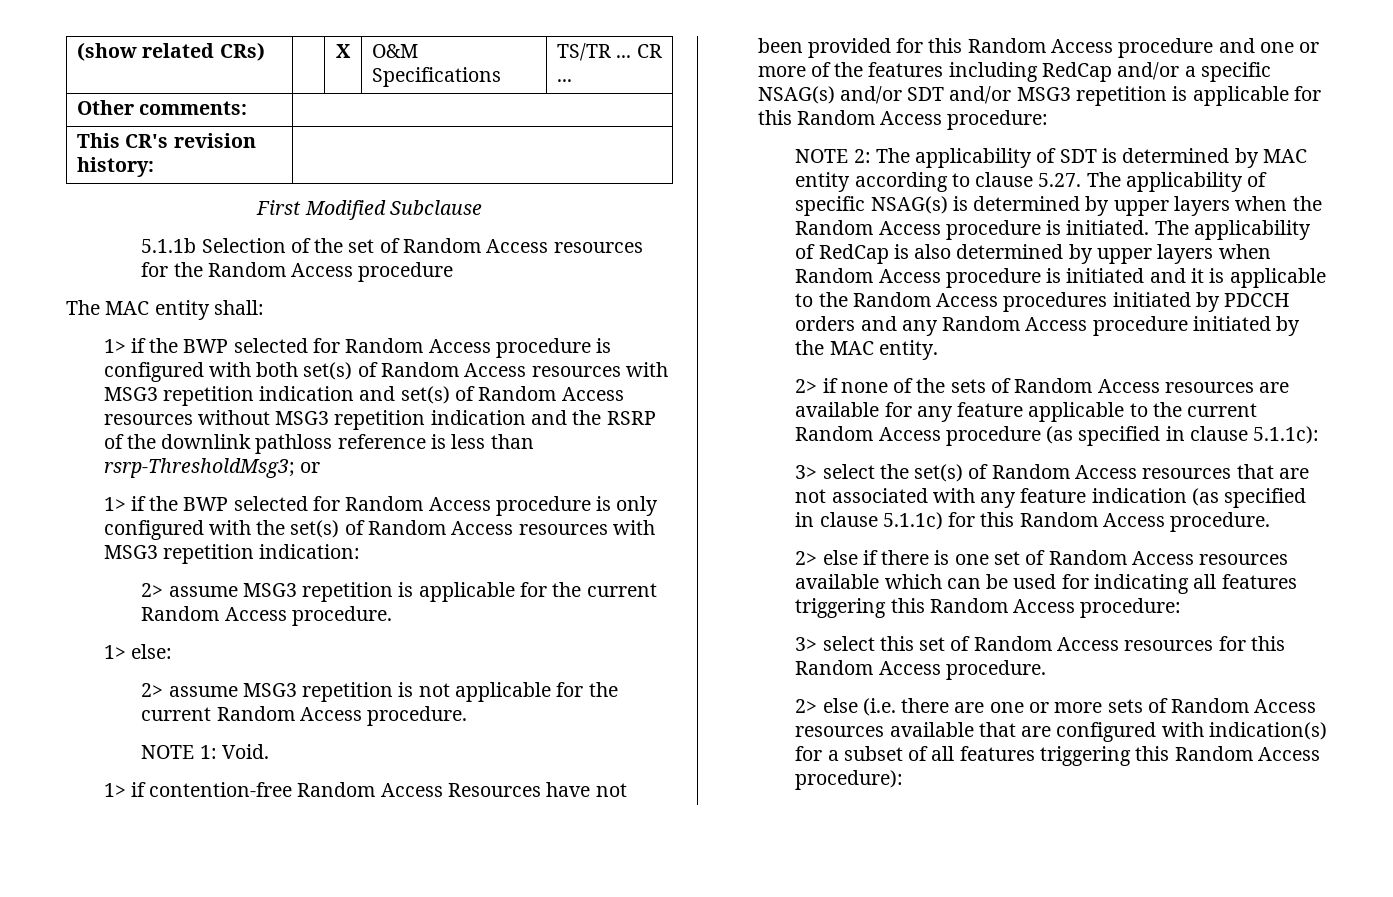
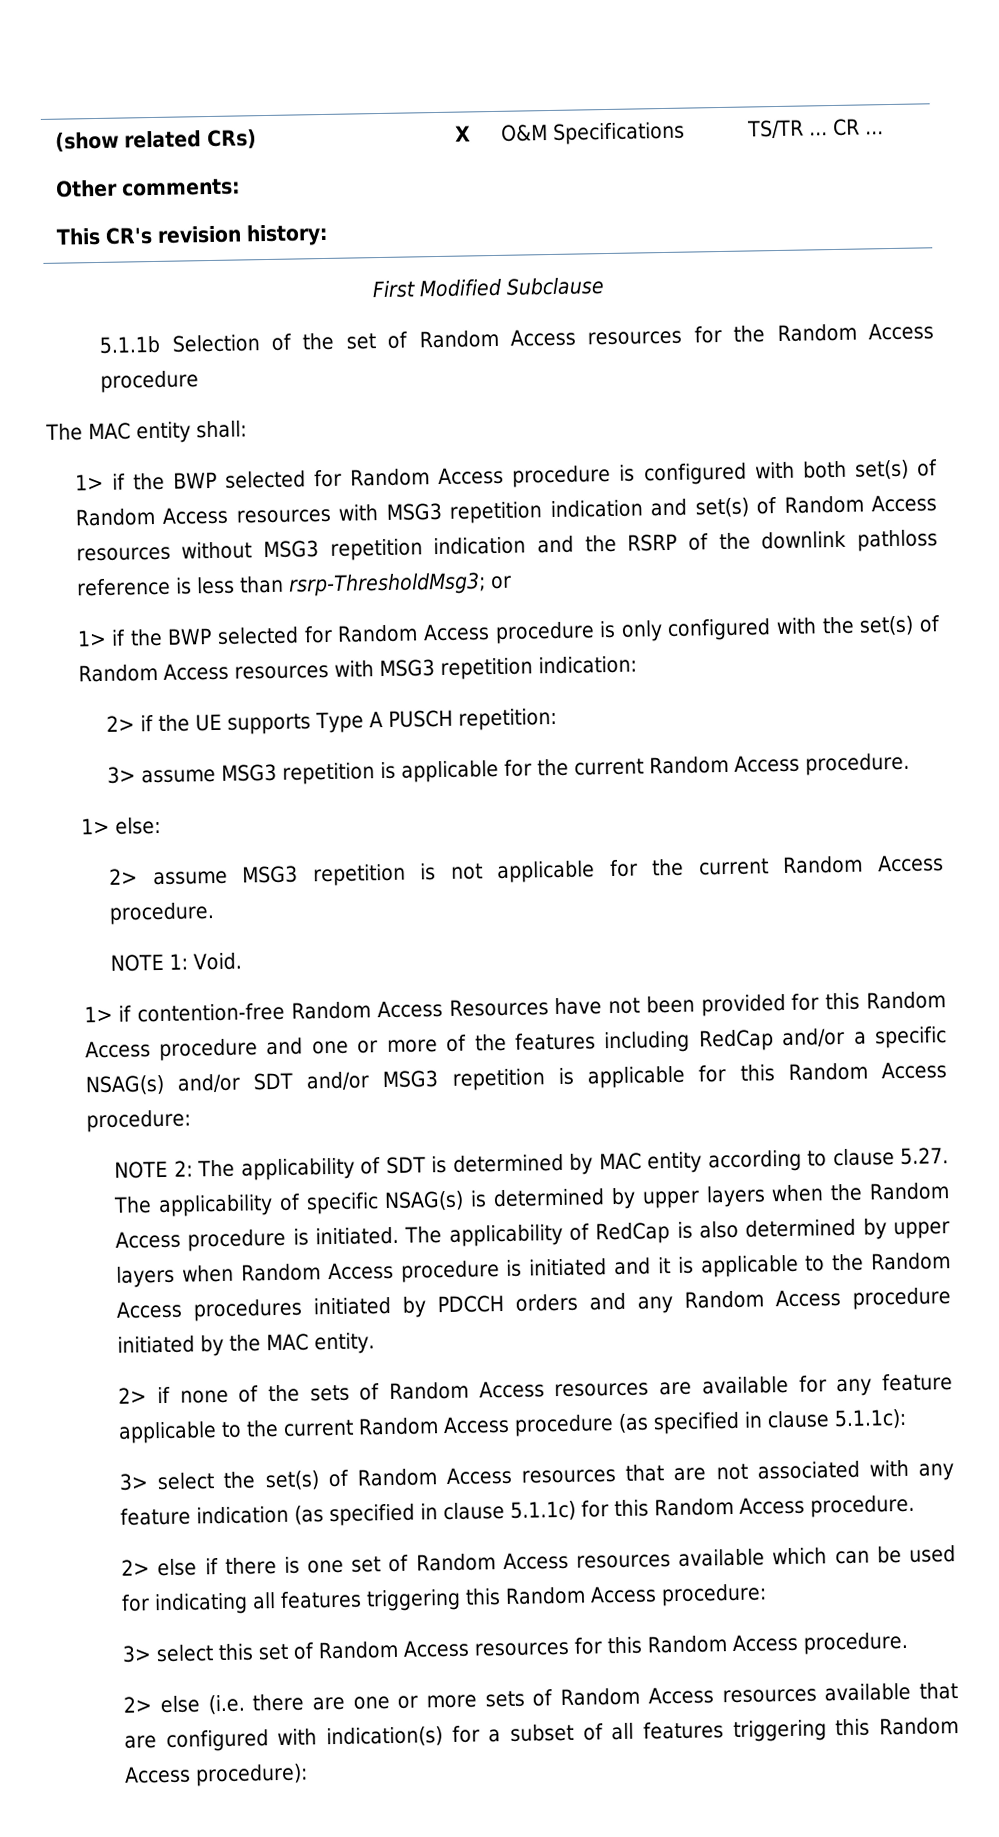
(164, 590) none -> [140,707,558,735] [107,766,137,784] if the UE supports Type A PUSCH repetition: // 3>

